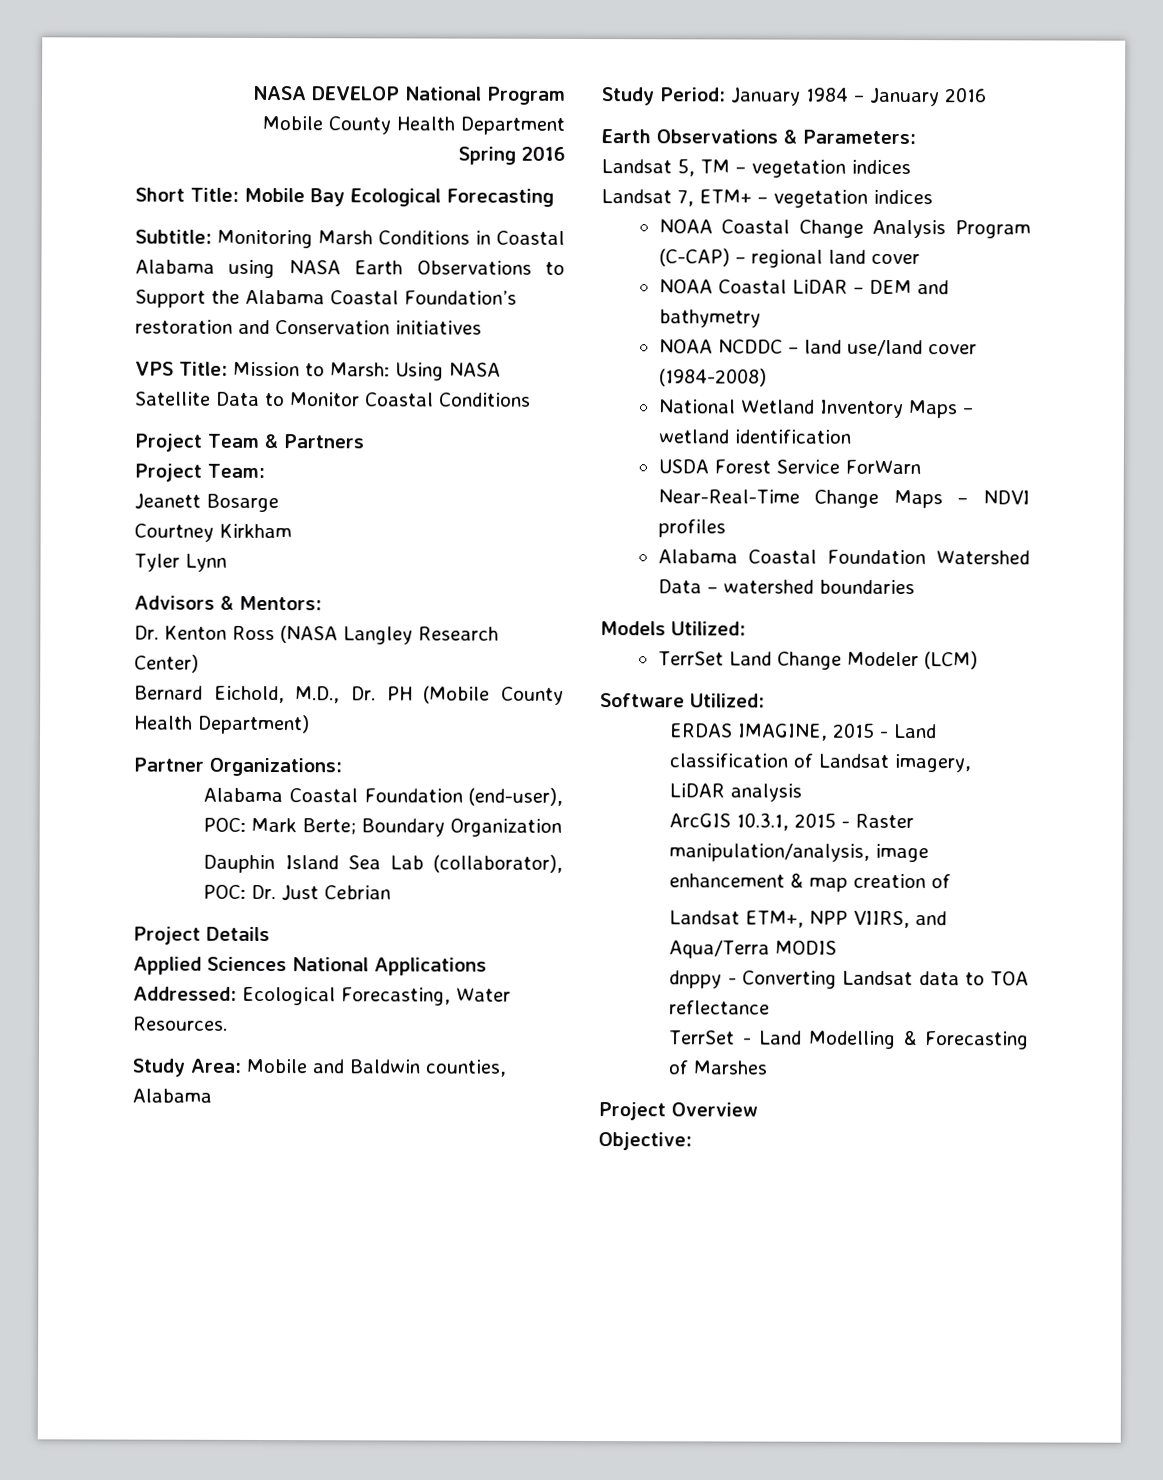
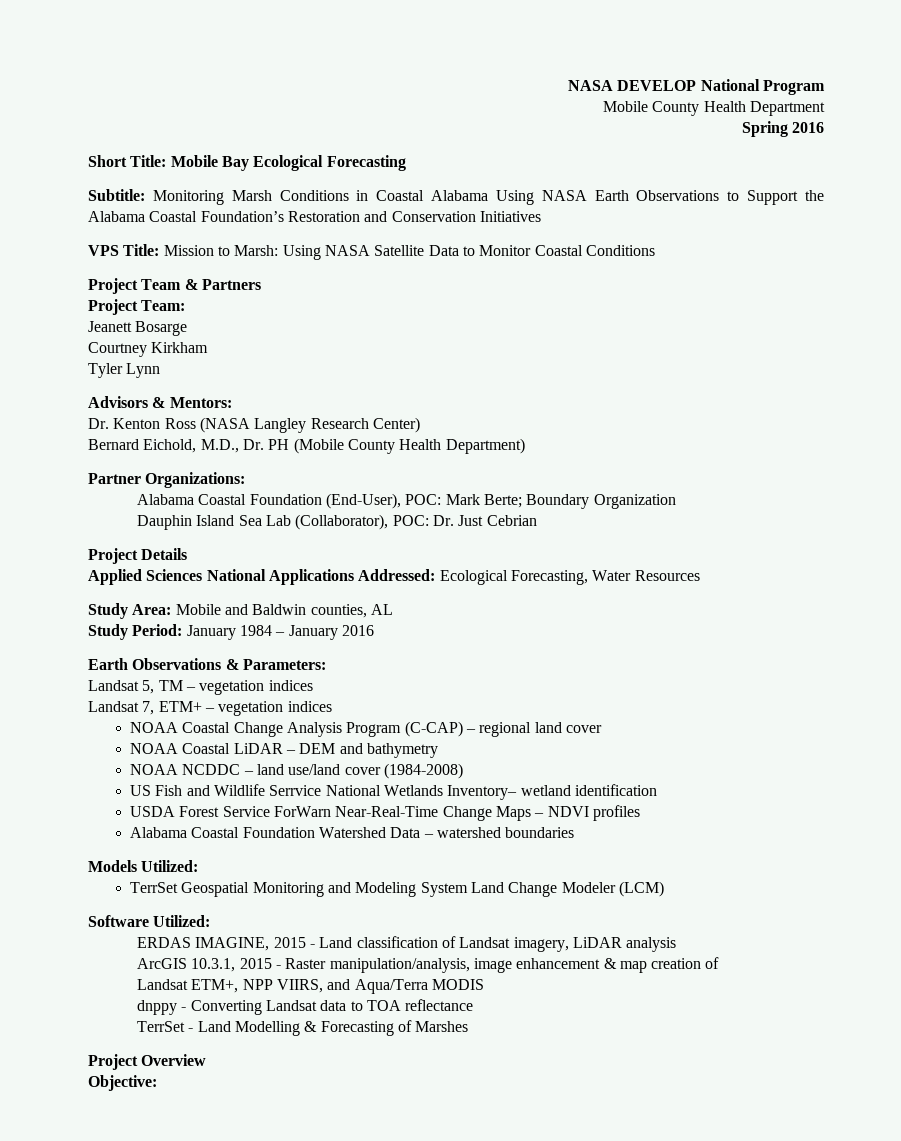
[228,259,276,279] using -> [495,190,534,205] Using
[135,319,233,334] restoration -> [287,211,360,222] Restoration
[395,320,482,335] initiatives -> [479,211,541,222] Initiatives
[468,787,563,806] (end-user), -> [325,493,401,509] (End-User),
[433,854,563,873] (collaborator), -> [295,514,389,530] (Collaborator),
[133,1016,228,1031] Resources. -> [634,570,700,581] Resources
[132,1088,212,1103] Alabama -> [370,604,393,615] AL
[658,399,974,419] National Wetland Inventory Maps – -> [130,784,518,800] US Fish and Wildlife Serrvice National Wetlands Inventory–
(724, 658) none -> [181,882,468,897] Geospatial Monitoring and Modeling System

